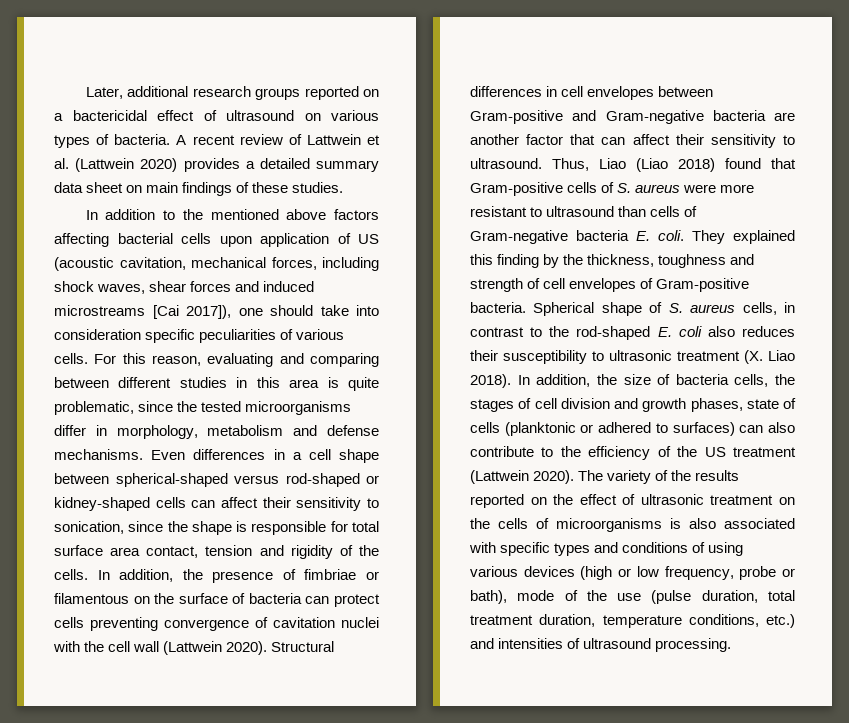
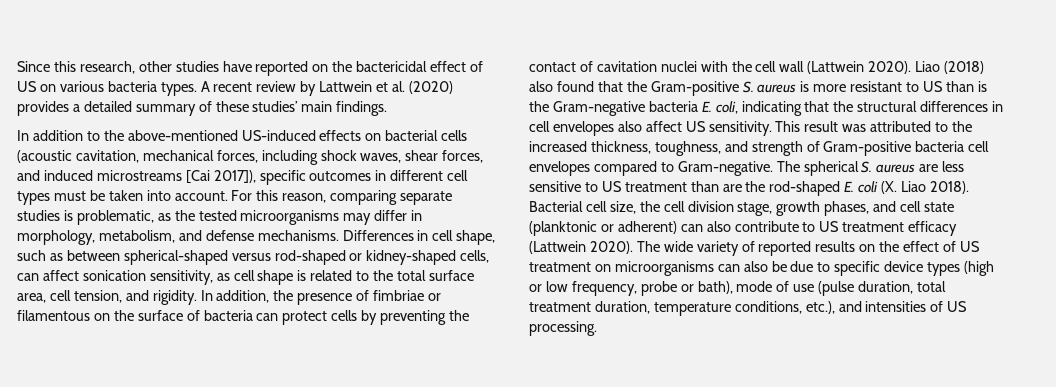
[85,86,379,100] [54,113,63,121] Later, additional research groups reported on a -> [17,61,353,76] Since this research, other studies have reported on the
[226,110,294,121] ultrasound -> [17,81,37,92] US
[54,134,171,148] types of bacteria. -> [107,81,197,96] bacteria types.
[288,134,302,145] of -> [300,81,317,96] by
[75,158,178,172] (Lattwein 2020) -> [408,81,453,94] (2020)
[54,182,344,196] [85,209,379,220] [54,233,379,247] data sheet on main findings of these studies. // In addition to the mentioned above factors affecting bacterial cells upon application of US -> [198,101,388,116] [17,130,468,141] of these studies’ main findings. // In addition to the above-mentioned US-induced effects on bacterial cells
[190,281,232,292] forces -> [442,150,484,163] forces,
[238,305,379,316] [54,329,345,343] [54,353,379,367] [54,377,380,391] [54,401,174,415] one should take into consideration specific peculiarities of various cells. For this reason, evaluating and comparing between different studies in this area is quite problematic, since -> [259,170,469,185] [17,190,453,205] [17,210,171,225] specific outcomes in different cell types must be taken into account. For this reason, comparing separate studies is problematic, as
(352, 408) none -> [343,213,372,225] may
[207,425,284,436] metabolism -> [98,230,175,243] metabolism,
[151,449,379,463] Even differences in a cell shape -> [342,230,496,245] [17,250,63,261] Differences in cell shape, such as
[155,497,379,511] [54,521,379,535] [54,545,379,559] [54,569,88,580] cells can affect their sensitivity to sonication, since the shape is responsible for total surface area contact, tension and rigidity of the cells. -> [460,250,490,263] [17,270,474,285] [17,290,197,305] cells, can affect sonication sensitivity, as cell shape is related to the total surface area, cell tension, and rigidity.
[90,617,249,631] preventing convergence -> [361,310,470,325] [529,62,576,72] by preventing the contact
[271,641,335,652] [470,86,714,100] [470,110,795,124] [470,134,795,148] [470,158,796,172] [470,182,755,196] [470,206,698,217] [470,230,795,244] [470,254,755,268] [470,278,750,292] [470,302,796,316] [470,326,795,340] [470,350,795,364] [470,374,795,388] [470,398,532,412] Structural differences in cell envelopes between Gram-positive and Gram-negative bacteria are another factor that can affect their sensitivity to ultrasound. Thus, Liao (Liao 2018) found that Gram-positive cells of S. aureus were more resistant to ultrasound than cells of Gram-negative bacteria E. coli. They explained this finding by the thickness, toughness and strength of cell envelopes of Gram-positive bacteria. Spherical shape of S. aureus cells, in contrast to the rod-shaped E. coli also reduces their susceptibility to ultrasonic treatment (X. Liao 2018). In addition, the size of bacteria cells, the stages of -> [915,61,985,74] [529,81,987,96] [529,101,1004,116] [529,121,973,136] [529,141,990,156] [529,161,965,176] [529,181,969,196] [529,201,660,214] Liao (2018) also found that the Gram-positive S. aureus is more resistant to US than is the Gram-negative bacteria E. coli, indicating that the structural differences in cell envelopes also affect US sensitivity. This result was attributed to the increased thickness, toughness, and strength of Gram-positive bacteria cell envelopes compared to Gram-negative. The spherical S. aureus are less sensitive to US treatment than are the rod-shaped E. coli (X. Liao 2018). Bacterial cell size, the
[614,398,638,409] and -> [737,202,773,216] stage,
[746,398,796,409] [470,422,795,436] [470,446,796,460] state of cells (planktonic or adhered to surfaces) can also contribute to the efficiency of the US treatment -> [873,201,955,212] [529,221,958,236] and cell state (planktonic or adherent) can also contribute to US treatment efficacy
(604, 475) none -> [663,241,693,252] wide
[671,470,740,481] [470,494,524,508] the results reported -> [758,241,856,256] reported results
[640,494,704,505] ultrasonic -> [959,241,980,252] US
[470,518,795,532] [469,542,744,556] [470,566,575,577] the cells of microorganisms is also associated with specific types and conditions of using various devices -> [614,261,961,276] microorganisms can also be due to specific device types
[586,590,607,601] the -> (790, 286) none
[766,614,795,628] etc.) -> [805,301,835,314] etc.),
[583,638,652,649] ultrasound -> [947,301,968,312] US

